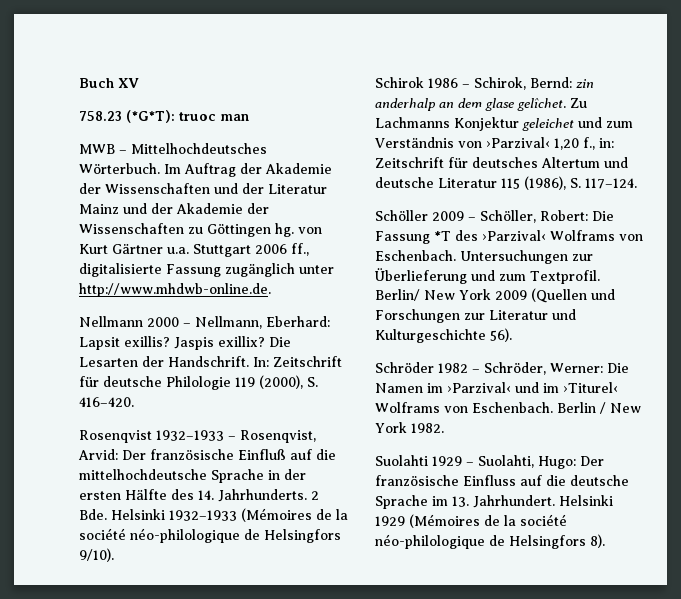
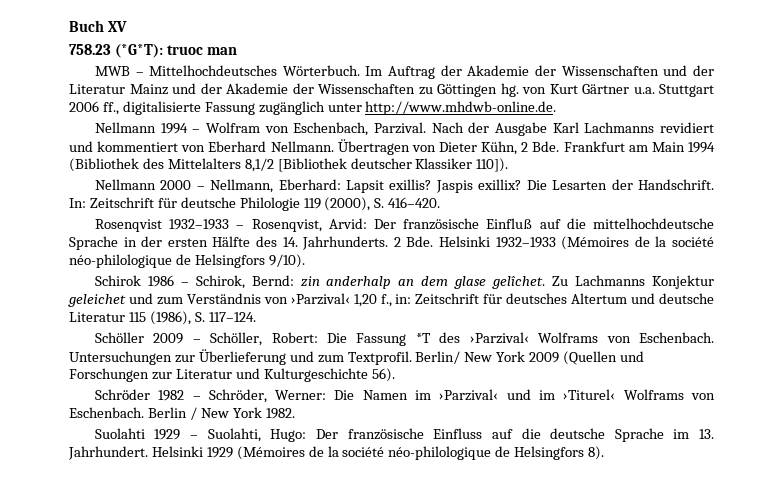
(271, 290) none -> [94,122,714,136] [69,139,715,155] [69,158,509,172] // Nellmann 1994 – Wolfram von Eschenbach, Parzival. Nach der Ausgabe Karl Lachmanns revidiert und kommentiert von Eberhard Nellmann. Übertragen von Dieter Kühn, 2 Bde. Frankfurt am Main 1994 (Bibliothek des Mittelalters 8,1/2 [Bibliothek deutscher Klassiker 110]).

